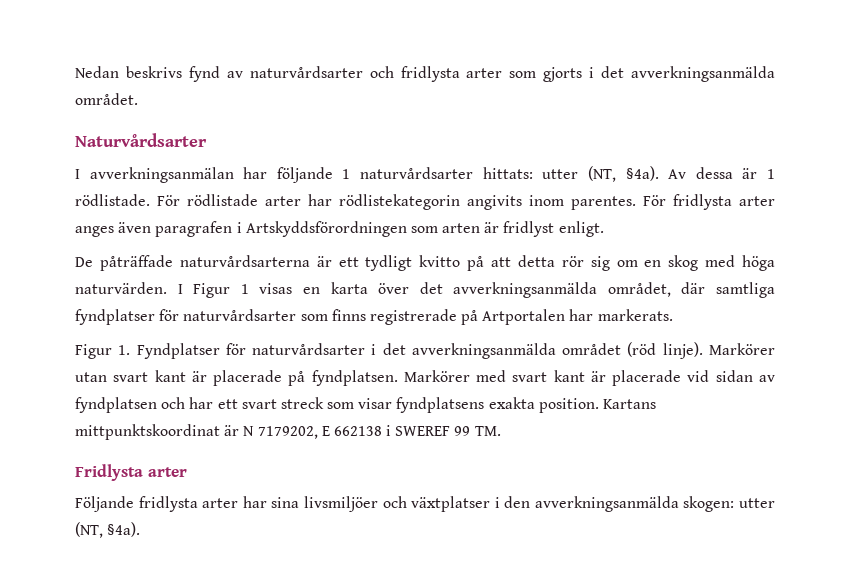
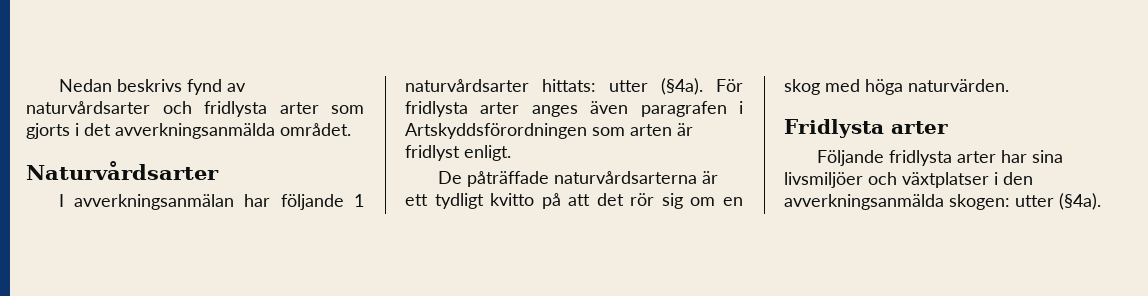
[587,166,776,182] [75,194,636,210] (NT, §4a). Av dessa är 1 rödlistade. För rödlistade arter har rödlistekategorin angivits inom parentes. -> [661,78,703,95] (§4a).
[517,255,555,267] detta -> [596,193,624,206] det
[177,282,776,298] [75,309,673,325] [75,342,775,359] [75,370,775,386] [75,397,657,413] [75,424,501,440] I Figur 1 visas en karta över det avverkningsanmälda området, där samtliga fyndplatser för naturvårdsarter som finns registrerade på Artportalen har markerats. // Figur 1. Fyndplatser för naturvårdsarter i det avverkningsanmälda området (röd linje). Markörer utan svart kant är placerade på fyndplatsen. Markörer med svart kant är placerade vid sidan av fyndplatsen och har ett svart streck som visar fyndplatsens exakta position. Kartans mittpunktskoordinat är N 7179202, E 662138 i SWEREF 99 TM. -> (1009, 85) none
[75,522,141,538] (NT, §4a). -> [1059,193,1101,210] (§4a).

